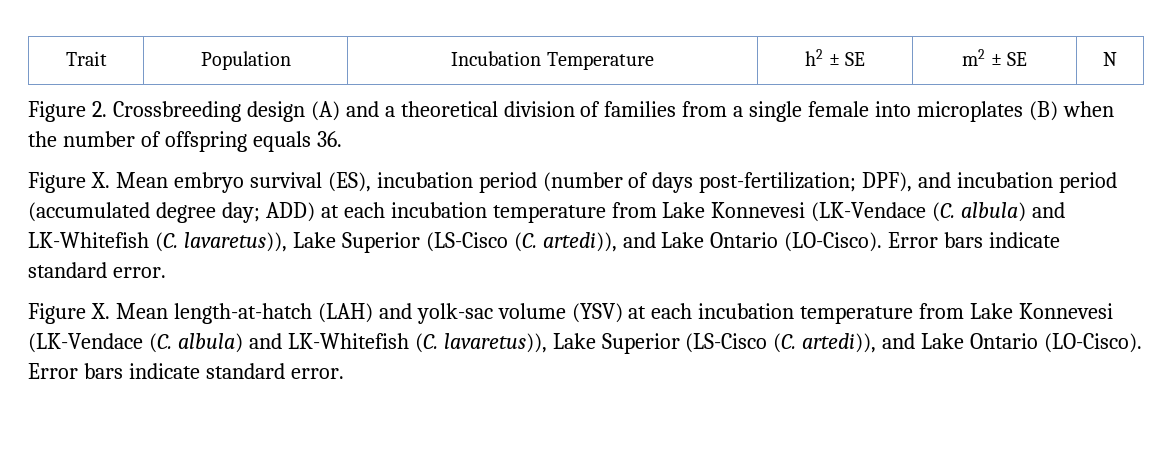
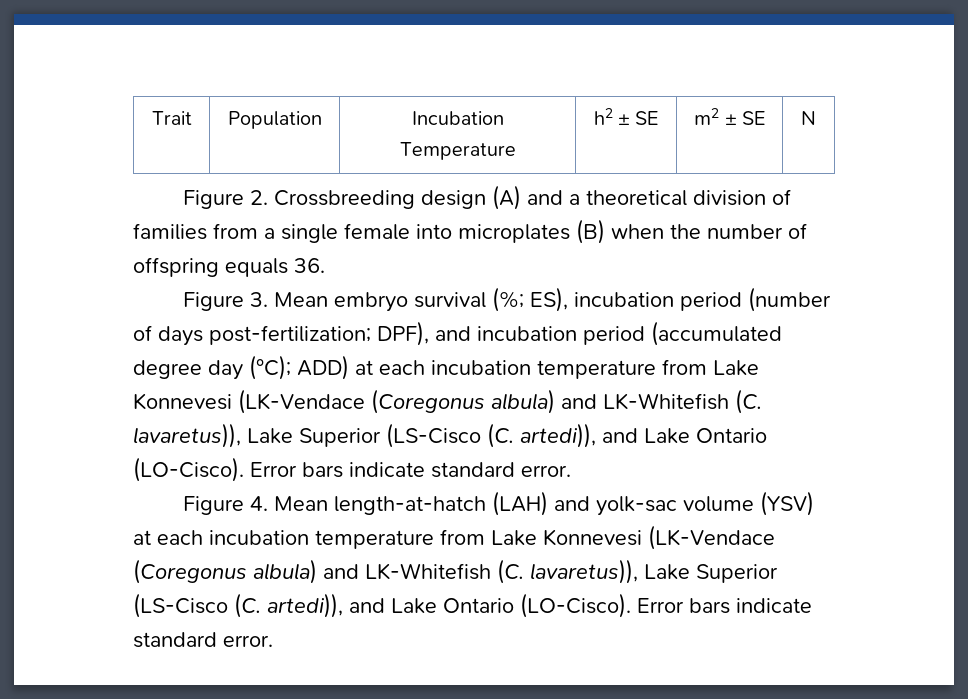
[90,172,110,188] X. -> [249,292,268,307] 3.
[327,172,371,192] (ES), -> [491,287,568,312] (%; ES),
[221,202,260,223] day; -> [208,355,291,380] day (°C);
[932,202,956,222] (C. -> [371,389,485,414] (Coregonus
[90,303,110,319] X. -> [249,496,268,511] 4.
[148,333,172,353] (C. -> [133,559,247,584] (Coregonus

